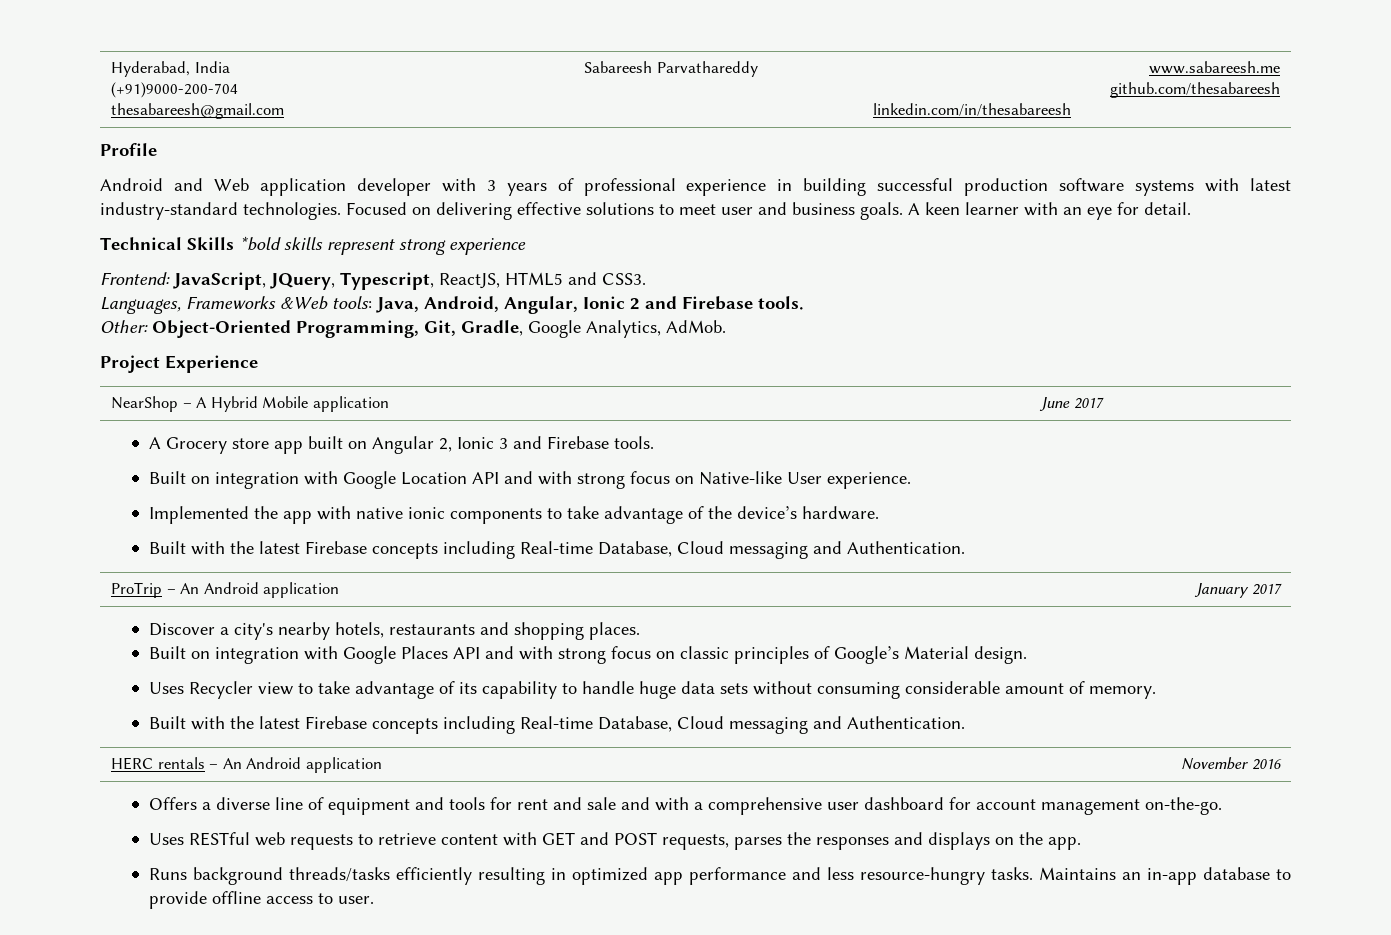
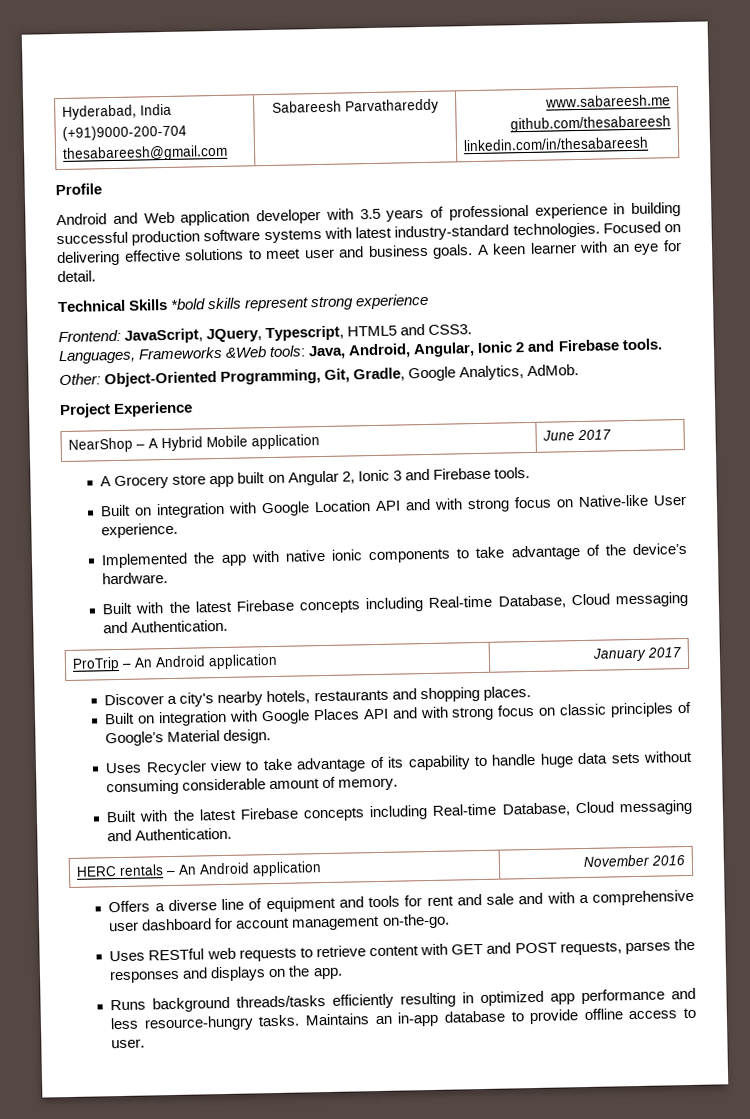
[486,180,496,191] 3 -> [359,208,381,220] 3.5
[439,273,500,289] ReactJS, -> (345, 333) none

